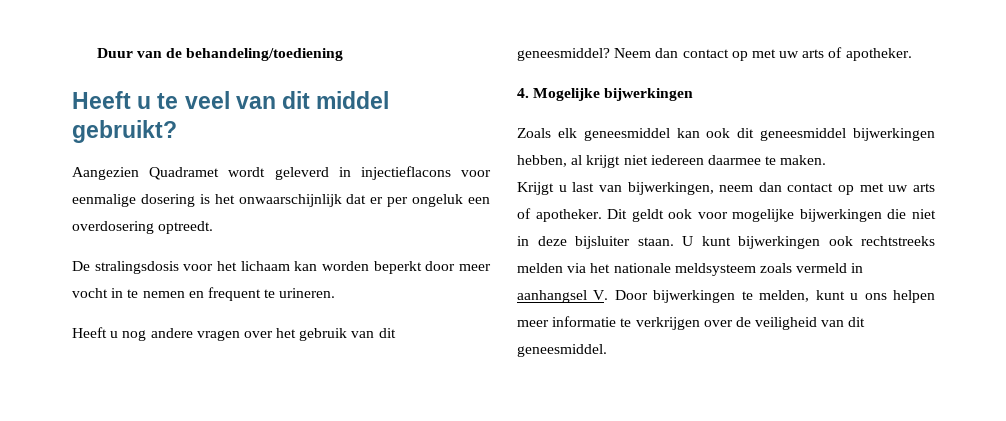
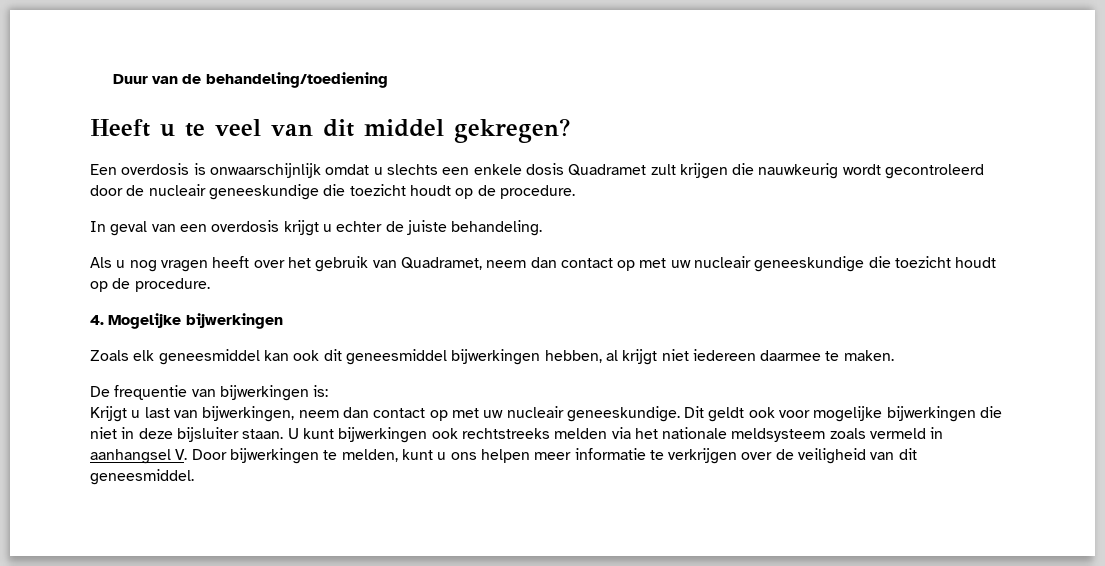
[72,120,177,143] [72,166,492,180] [72,194,491,207] [72,221,214,234] [72,261,491,274] [72,287,336,301] [72,327,240,341] gebruikt? // Aangezien Quadramet wordt geleverd in injectieflacons voor eenmalige dosering is het onwaarschijnlijk dat er per ongeluk een overdosering optreedt. // De stralingsdosis voor het lichaam kan worden beperkt door meer vocht in te nemen en frequent te urineren. // Heeft u nog andere vragen -> [453,118,570,143] [90,163,985,179] [90,184,575,200] [90,220,543,236] [90,256,250,272] gekregen? // Een overdosis is onwaarschijnlijk omdat u slechts een enkele dosis Quadramet zult krijgen die nauwkeurig wordt gecontroleerd door de nucleair geneeskundige die toezicht houdt op de procedure. // In geval van een overdosis krijgt u echter de juiste behandeling. // Als u nog vragen heeft
[378,328,396,338] [517,47,912,61] dit geneesmiddel? Neem dan contact op met uw arts of apotheker. -> [400,256,997,272] [90,278,210,292] Quadramet, neem dan contact op met uw nucleair geneeskundige die toezicht houdt op de procedure.
(827, 160) none -> [90,385,329,401] // De frequentie van bijwerkingen is:
[913,183,935,192] [517,208,602,222] arts of apotheker. -> [506,406,680,422] nucleair geneeskundige.

